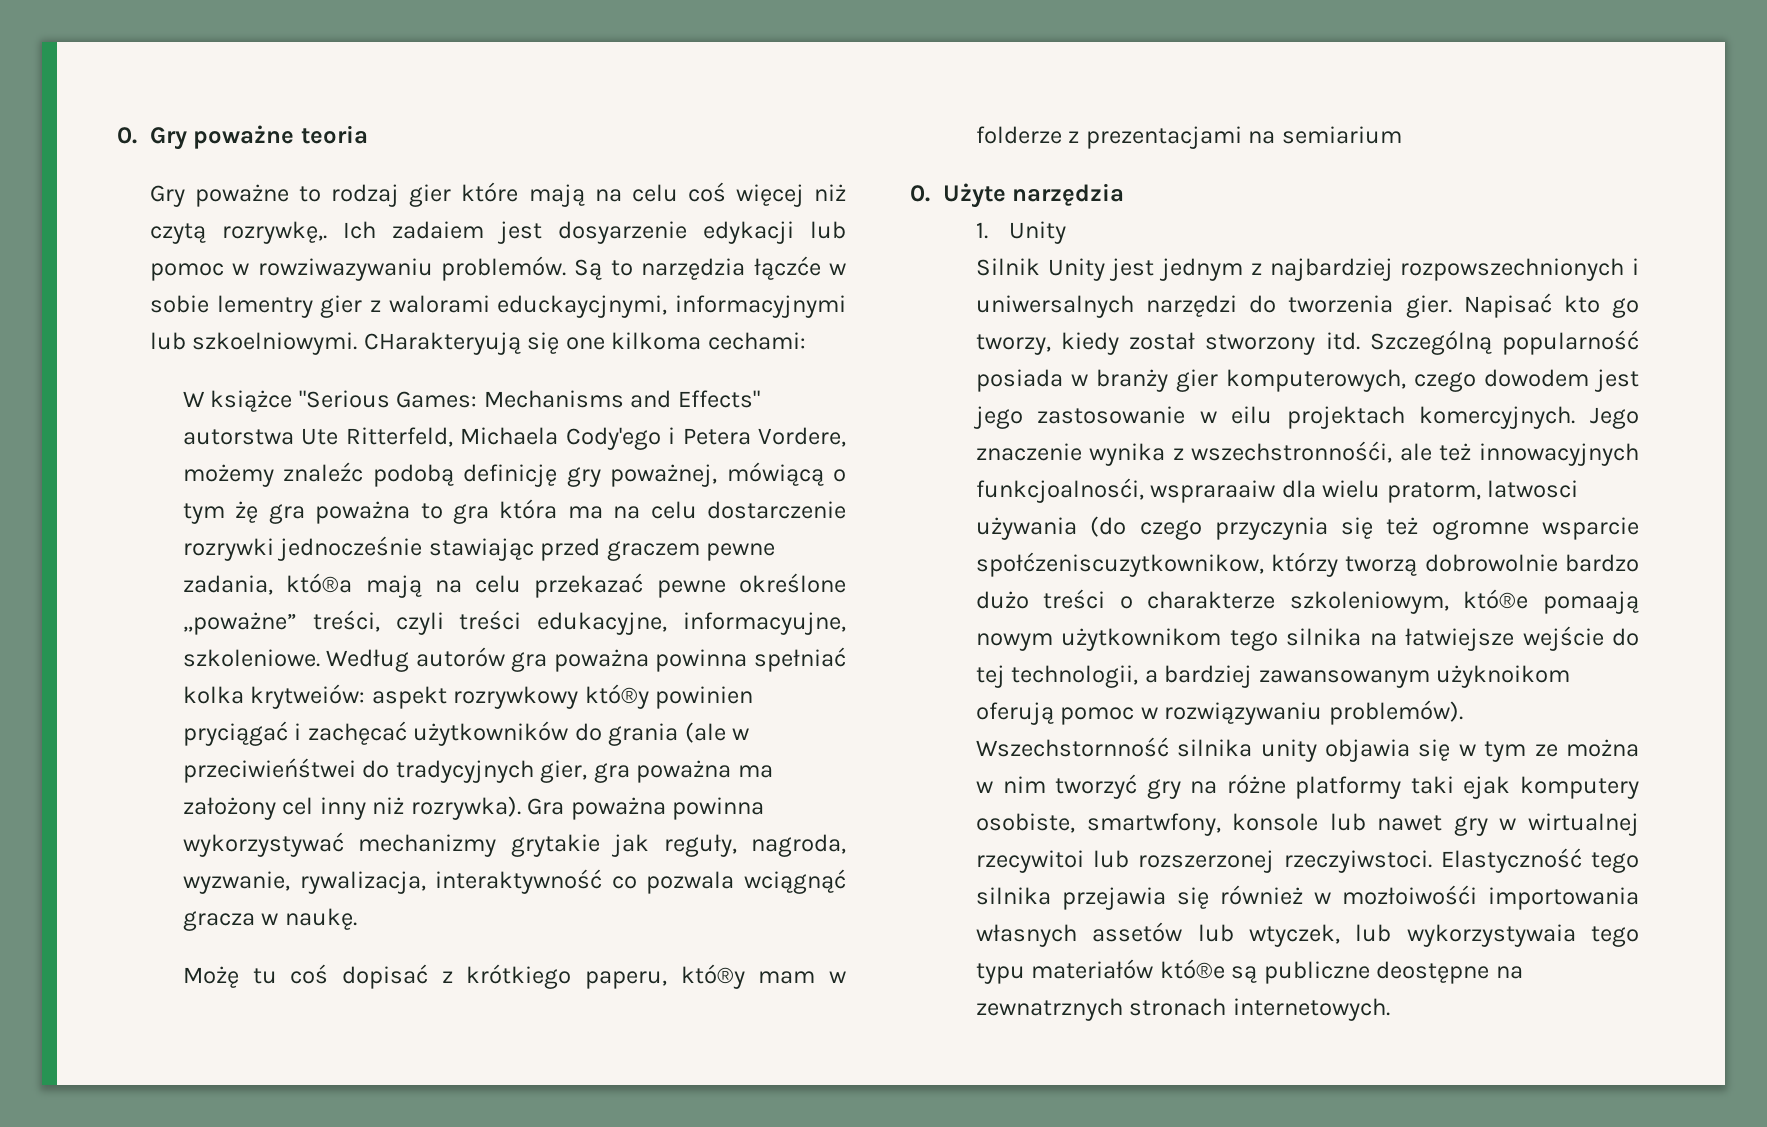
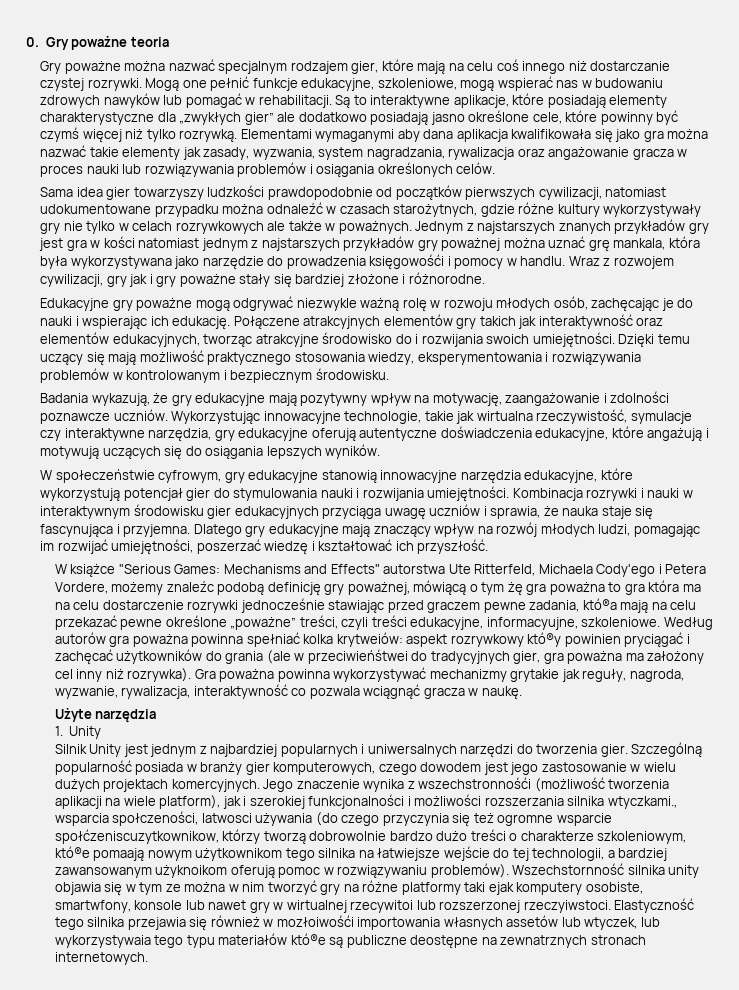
[299,184,452,207] to rodzaj gier -> [124,59,379,74] można nazwać specjalnym rodzajem gier,
[735,184,846,207] [149,221,846,244] [149,256,846,281] [149,295,846,318] [149,332,806,355] więcej niż czytą rozrywkę,. Ich zadaiem jest dosyarzenie edykacji lub pomoc w rowziwazywaniu problemów. Są to narzędzia łączće w sobie lementry gier z walorami educkaycjnymi, informacyjnymi lub szkoelniowymi. CHarakteryują się one kilkoma cechami: -> [522,61,671,74] [40,76,664,91] [40,93,668,108] [40,110,679,125] [40,127,709,143] [40,145,688,160] [40,162,496,177] [40,185,667,200] [40,202,702,217] [40,219,709,234] [39,236,700,252] [40,254,674,270] [40,272,485,288] [40,296,694,312] [40,314,664,330] [40,332,690,348] [40,350,641,366] [40,368,389,383] [40,391,670,407] [40,409,692,424] [40,426,709,442] [40,444,381,460] [40,468,633,484] [40,486,693,502] [40,504,654,520] [40,522,700,537] [40,539,489,555] innego niż dostarczanie czystej rozrywki. Mogą one pełnić funkcje edukacyjne, szkoleniowe, mogą wspierać nas w budowaniu zdrowych nawyków lub pomagać w rehabilitacji. Są to interaktywne aplikacje, które posiadają elementy charakterystyczne dla „zwykłych gier” ale dodatkowo posiadają jasno określone cele, które powinny być czymś więcej niż tylko rozrywką. Elementami wymaganymi aby dana aplikacja kwalifikowała się jako gra można nazwać takie elementy jak zasady, wyzwania, system nagradzania, rywalizacja oraz angażowanie gracza w proces nauki lub rozwiązywania problemów i osiągania określonych celów. // Sama idea gier towarzyszy ludzkości prawdopodobnie od początków pierwszych cywilizacji, natomiast udokumentowane przypadku można odnaleźć w czasach starożytnych, gdzie różne kultury wykorzystywały gry nie tylko w celach rozrywkowych ale także w poważnych. Jednym z najstarszych znanych przykładów gry jest gra w kości natomiast jednym z najstarszych przykładów gry poważnej można uznać grę mankala, która była wykorzystywana jako narzędzie do prowadzenia księgowośći i pomocy w handlu. Wraz z rozwojem cywilizacji, gry jak i gry poważne stały się bardziej złożone i różnorodne. // Edukacyjne gry poważne mogą odgrywać niezwykle ważną rolę w rozwoju młodych osób, zachęcając je do nauki i wspierając ich edukację. Połączene atrakcyjnych elementów gry takich jak interaktywność oraz elementów edukacyjnych, tworząc atrakcyjne środowisko do i rozwijania swoich umiejętności. Dzięki temu uczący się mają możliwość praktycznego stosowania wiedzy, eksperymentowania i rozwiązywania problemów w kontrolowanym i bezpiecznym środowisku. // Badania wykazują, że gry edukacyjne mają pozytywny wpływ na motywację, zaangażowanie i zdolności poznawcze uczniów. Wykorzystując innowacyjne technologie, takie jak wirtualna rzeczywistość, symulacje czy interaktywne narzędzia, gry edukacyjne oferują autentyczne doświadczenia edukacyjne, które angażują i motywują uczących się do osiągania lepszych wyników. // W społeczeństwie cyfrowym, gry edukacyjne stanowią innowacyjne narzędzia edukacyjne, które wykorzystują potencjał gier do stymulowania nauki i rozwijania umiejętności. Kombinacja rozrywki i nauki w interaktywnym środowisku gier edukacyjnych przyciąga uwagę uczniów i sprawia, że nauka staje się fascynująca i przyjemna. Dlatego gry edukacyjne mają znaczący wpływ na rozwój młodych ludzi, pomagając im rozwijać umiejętności, poszerzać wiedzę i kształtować ich przyszłość.
[182,964,846,989] [975,126,1402,149] [910,185,930,202] Możę tu coś dopisać z krótkiego paperu, któ®y mam w folderze z prezentacjami na semiarium // 0. -> (522, 693) none
[1400,258,1625,281] rozpowszechnionych -> [280,744,358,757] popularnych
[1463,293,1639,318] [975,332,1360,355] Napisać kto go tworzy, kiedy został stworzony itd. -> (628, 750) none
[1231,406,1273,424] eilu -> [643,762,676,772] [54,779,100,792] wielu dużych
[1191,441,1639,466] [975,478,1481,503] wszechstronnośći, ale też innowacyjnych funkcjoalnosći, wspraraaiw dla wielu pratorm, -> [418,777,670,792] [54,794,677,809] [54,811,199,826] wszechstronnośći (możliwość tworzenia aplikacji na wiele platform), jak i szerokiej funkcjonalności i możliwości rozszerzania silnika wtyczkami., wsparcia społczeności,

